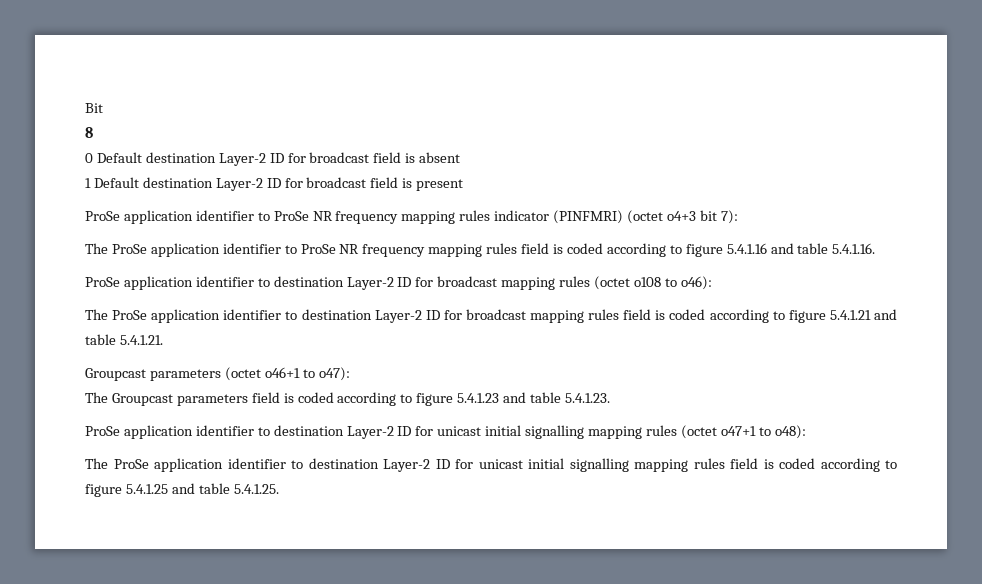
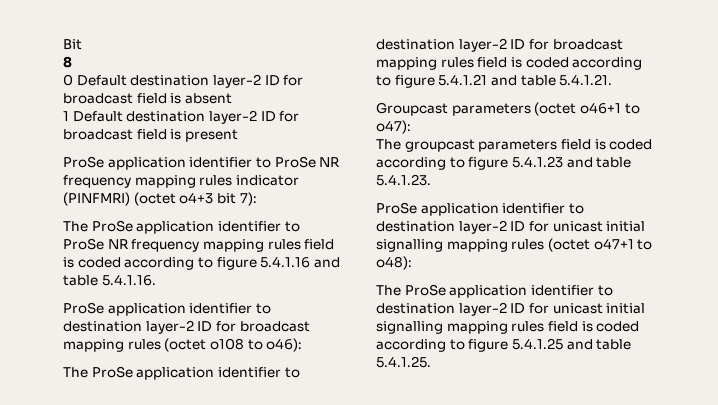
[218,153,266,166] Layer-2 -> [212,74,261,88] layer-2
[215,178,263,191] Layer-2 -> [208,110,257,124] layer-2
[346,277,394,290] Layer-2 -> [145,320,194,334] layer-2
[374,310,422,323] Layer-2 -> [458,38,507,52] layer-2
[111,393,173,406] Groupcast -> [404,139,475,152] groupcast
[346,426,394,439] Layer-2 -> [458,220,507,234] layer-2
[383,459,430,472] Layer-2 -> [458,302,507,316] layer-2

